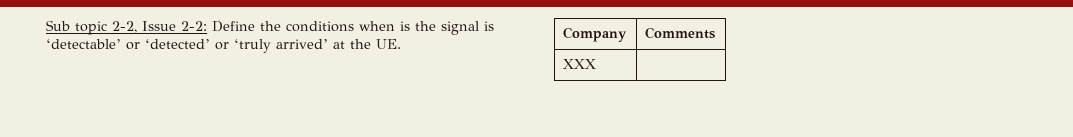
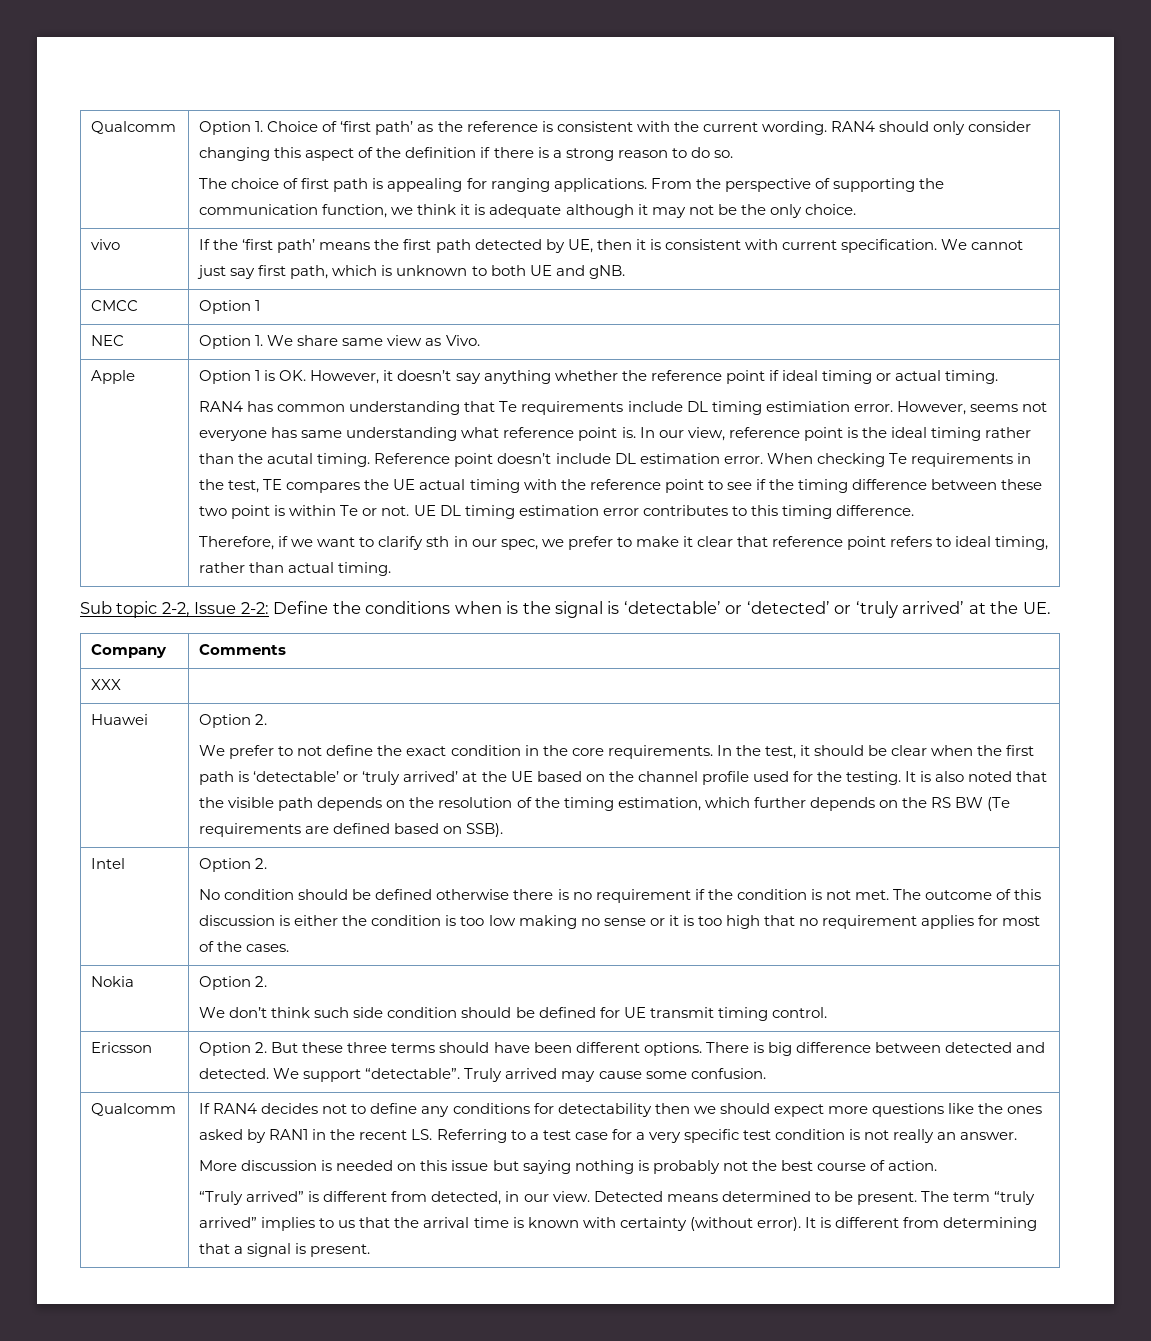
(46, 25) none -> [91,121,177,134] [199,121,1032,135] [199,147,733,161] [199,178,944,192] [199,204,856,218] [91,239,121,250] [199,239,1024,253] [197,265,625,279] [91,300,139,311] [199,300,261,314] [91,335,125,346] [199,335,480,349] [91,370,136,384] [199,370,999,384] [199,401,1047,415] [199,427,1032,441] [199,453,1031,467] [199,479,1043,493] [199,505,914,519] [199,536,1049,550] [199,562,392,576] Qualcomm | Option 1. Choice of ‘first path’ as the reference is consistent with the current wording. RAN4 should only consider changing this aspect of the definition if there is a strong reason to do so. // The choice of first path is appealing for ranging applications. From the perspective of supporting the communication function, we think it is adequate although it may not be the only choice. // vivo | If the ‘first path’ means the first path detected by UE, then it is consistent with current specification. We cannot just say first path, which is unknown to both UE and gNB. // CMCC | Option 1 // NEC | Option 1. We share same view as Vivo. // Apple | Option 1 is OK. However, it doesn’t say anything whether the reference point if ideal timing or actual timing. // RAN4 has common understanding that Te requirements include DL timing estimiation error. However, seems not everyone has same understanding what reference point is. In our view, reference point is the ideal timing rather than the acutal timing. Reference point doesn’t include DL estimation error. When checking Te requirements in the test, TE compares the UE actual timing with the reference point to see if the timing difference between these two point is within Te or not. UE DL timing estimation error contributes to this timing difference. // Therefore, if we want to clarify sth in our spec, we prefer to make it clear that reference point refers to ideal timing, rather than actual timing. //
(597, 64) none -> [91,714,149,725] [199,714,268,728] [199,745,1035,759] [199,771,1048,785] [199,797,1011,811] [199,823,504,837] [91,858,126,869] [199,858,268,872] [199,889,1042,903] [199,915,1041,929] [199,941,290,952] [91,976,135,987] [199,976,268,990] [199,1007,827,1021] [91,1042,153,1053] [199,1042,1046,1056] [199,1068,766,1082] [91,1103,177,1116] [199,1103,1043,1117] [199,1129,1018,1143] [199,1160,938,1174] [199,1191,1036,1205] [199,1217,1038,1231] [199,1243,371,1257] // Huawei | Option 2. // We prefer to not define the exact condition in the core requirements. In the test, it should be clear when the first path is ‘detectable’ or ‘truly arrived’ at the UE based on the channel profile used for the testing. It is also noted that the visible path depends on the resolution of the timing estimation, which further depends on the RS BW (Te requirements are defined based on SSB). // Intel | Option 2. // No condition should be defined otherwise there is no requirement if the condition is not met. The outcome of this discussion is either the condition is too low making no sense or it is too high that no requirement applies for most of the cases. // Nokia | Option 2. // We don’t think such side condition should be defined for UE transmit timing control. // Ericsson | Option 2. But these three terms should have been different options. There is big difference between detected and detected. We support “detectable”. Truly arrived may cause some confusion. // Qualcomm | If RAN4 decides not to define any conditions for detectability then we should expect more questions like the ones asked by RAN1 in the recent LS. Referring to a test case for a very specific test condition is not really an answer. // More discussion is needed on this issue but saying nothing is probably not the best course of action. // “Truly arrived” is different from detected, in our view. Detected means determined to be present. The term “truly arrived” implies to us that the arrival time is known with certainty (without error). It is different from determining that a signal is present.

